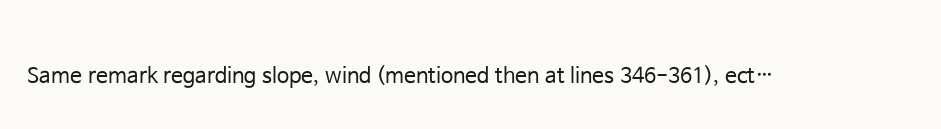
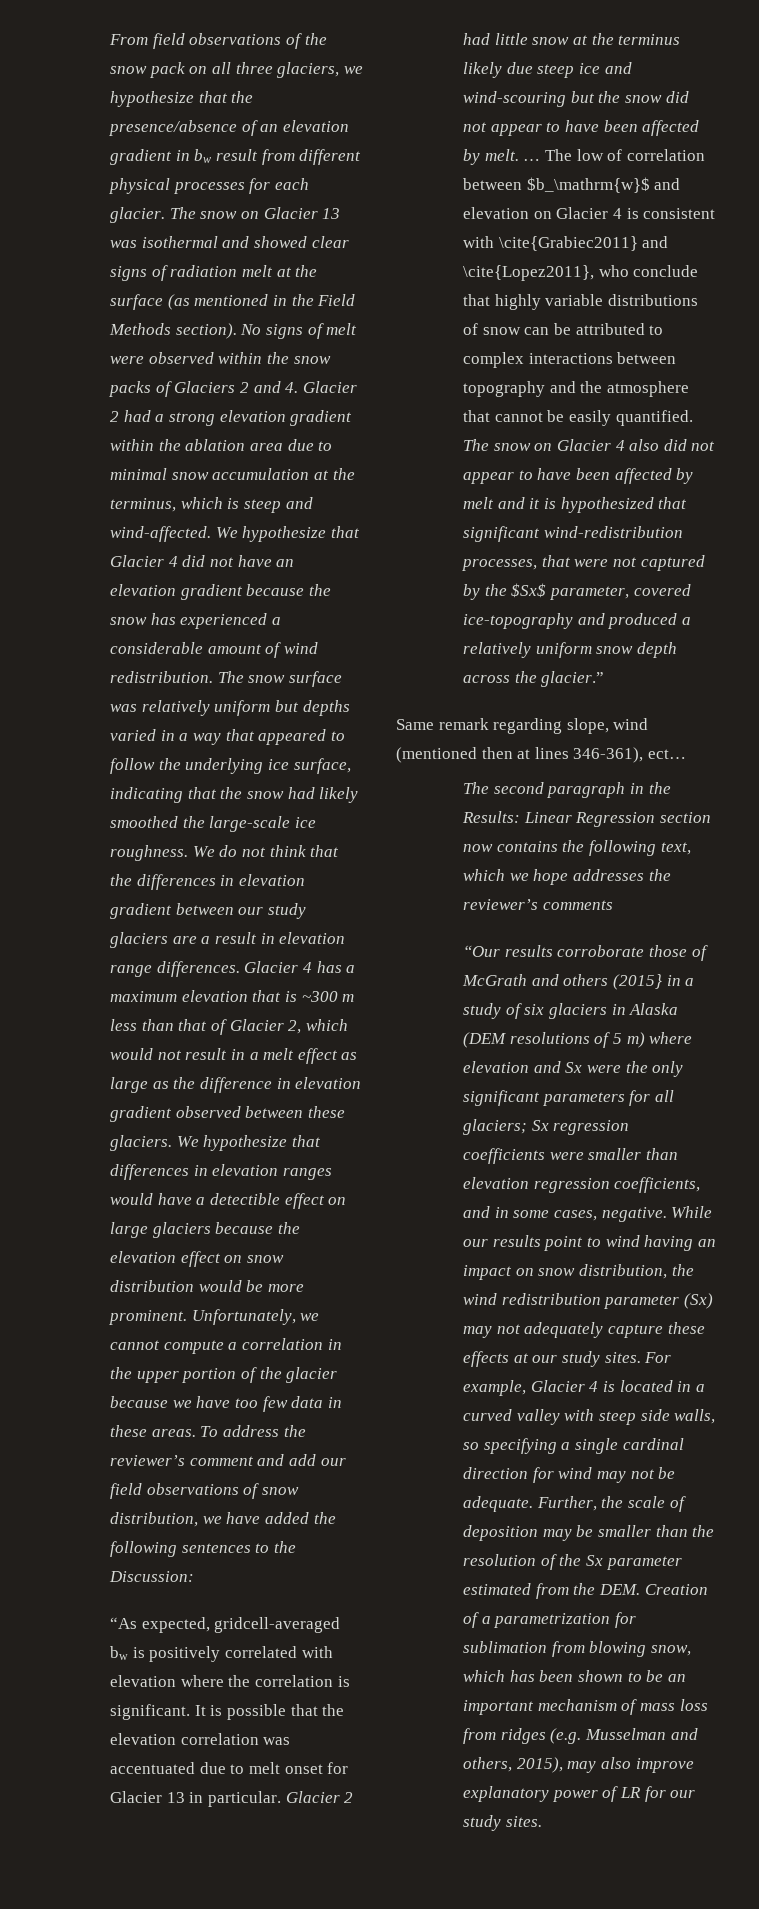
(27, 75) none -> [109,33,327,49] [110,62,363,78] [110,91,254,107] [109,120,350,136] [110,149,362,165] [109,178,310,194] [110,207,341,223] [110,236,349,248] [110,265,318,281] [110,294,356,310] [109,323,358,339] [110,352,331,364] [109,381,357,397] [110,410,353,426] [110,439,333,451] [110,468,355,480] [110,497,313,513] [110,526,361,542] [110,555,295,567] [110,584,332,600] [110,613,282,629] [110,642,319,658] [110,671,343,687] [110,700,350,716] [110,729,345,745] [110,758,351,774] [110,787,359,803] [110,816,317,832] [110,845,340,861] [110,874,306,890] [110,903,307,919] [110,932,346,948] [110,961,356,977] [110,990,355,1002] [110,1019,348,1035] [110,1048,358,1064] [110,1077,362,1093] [110,1106,346,1122] [110,1135,322,1151] [110,1164,333,1180] [110,1193,347,1209] [110,1222,301,1238] [110,1251,285,1267] [110,1280,305,1292] [109,1309,320,1325] [110,1338,342,1354] [110,1367,338,1383] [110,1396,342,1412] [110,1425,306,1437] [110,1454,346,1466] [110,1483,300,1499] [110,1512,336,1527] [110,1541,297,1557] [109,1571,195,1582] [110,1617,341,1633] [110,1646,333,1662] [110,1675,350,1687] [110,1704,345,1720] [110,1733,291,1745] [110,1762,349,1774] [110,1791,354,1807] [463,33,681,45] [463,62,632,78] [463,91,689,107] [463,120,700,136] [463,149,705,165] [463,177,681,193] [463,207,716,219] [463,236,669,251] [463,265,699,281] [463,294,699,310] [463,323,664,335] [463,352,677,368] [463,381,690,397] [463,410,693,426] [463,439,716,451] [463,468,694,484] [463,497,688,513] [463,526,683,542] [462,555,705,571] [463,583,691,600] [463,613,692,629] [463,642,678,658] [463,671,605,687] From field observations of the snow pack on all three glaciers, we hypothesize that the presence/absence of an elevation gradient in bw result from different physical processes for each glacier. The snow on Glacier 13 was isothermal and showed clear signs of radiation melt at the surface (as mentioned in the Field Methods section). No signs of melt were observed within the snow packs of Glaciers 2 and 4. Glacier 2 had a strong elevation gradient within the ablation area due to minimal snow accumulation at the terminus, which is steep and wind-affected. We hypothesize that Glacier 4 did not have an elevation gradient because the snow has experienced a considerable amount of wind redistribution. The snow surface was relatively uniform but depths varied in a way that appeared to follow the underlying ice surface, indicating that the snow had likely smoothed the large-scale ice roughness. We do not think that the differences in elevation gradient between our study glaciers are a result in elevation range differences. Glacier 4 has a maximum elevation that is ~300 m less than that of Glacier 2, which would not result in a melt effect as large as the difference in elevation gradient observed between these glaciers. We hypothesize that differences in elevation ranges would have a detectible effect on large glaciers because the elevation effect on snow distribution would be more prominent. Unfortunately, we cannot compute a correlation in the upper portion of the glacier because we have too few data in these areas. To address the reviewer’s comment and add our field observations of snow distribution, we have added the following sentences to the Discussion: // “As expected, gridcell-averaged bw is positively correlated with elevation where the correlation is significant. It is possible that the elevation correlation was accentuated due to melt onset for Glacier 13 in particular. Glacier 2 had little snow at the terminus likely due steep ice and wind-scouring but the snow did not appear to have been affected by melt. … The low of correlation between $b_\mathrm{w}$ and elevation on Glacier 4 is consistent with \cite{Grabiec2011} and \cite{Lopez2011}, who conclude that highly variable distributions of snow can be attributed to complex interactions between topography and the atmosphere that cannot be easily quantified. The snow on Glacier 4 also did not appear to have been affected by melt and it is hypothesized that significant wind-redistribution processes, that were not captured by the $Sx$ parameter, covered ice-topography and produced a relatively uniform snow depth across the glacier.” //
(774, 76) none -> [463,782,671,798] [462,811,712,827] [463,840,691,856] [463,869,671,885] [463,899,613,910] [463,945,708,961] [462,974,695,990] [463,1003,679,1019] [463,1032,693,1048] [463,1061,684,1077] [463,1090,675,1106] [463,1119,630,1135] [463,1148,679,1164] [463,1177,701,1193] [463,1206,713,1222] [463,1235,716,1251] [463,1264,694,1280] [463,1293,714,1309] [463,1322,705,1338] [463,1351,672,1367] [463,1380,705,1396] [463,1409,716,1425] [463,1438,684,1454] [463,1467,676,1483] [463,1496,686,1512] [463,1525,715,1541] [463,1554,682,1570] [463,1583,708,1599] [463,1612,637,1628] [463,1641,692,1657] [463,1670,686,1682] [463,1699,708,1715] [463,1728,698,1744] [463,1757,694,1773] [463,1786,696,1802] [463,1815,542,1831] // The second paragraph in the Results: Linear Regression section now contains the following text, which we hope addresses the reviewer’s comments // “Our results corroborate those of McGrath and others (2015} in a study of six glaciers in Alaska (DEM resolutions of 5 m) where elevation and Sx were the only significant parameters for all glaciers; Sx regression coefficients were smaller than elevation regression coefficients, and in some cases, negative. While our results point to wind having an impact on snow distribution, the wind redistribution parameter (Sx) may not adequately capture these effects at our study sites. For example, Glacier 4 is located in a curved valley with steep side walls, so specifying a single cardinal direction for wind may not be adequate. Further, the scale of deposition may be smaller than the resolution of the Sx parameter estimated from the DEM. Creation of a parametrization for sublimation from blowing snow, which has been shown to be an important mechanism of mass loss from ridges (e.g. Musselman and others, 2015), may also improve explanatory power of LR for our study sites.

